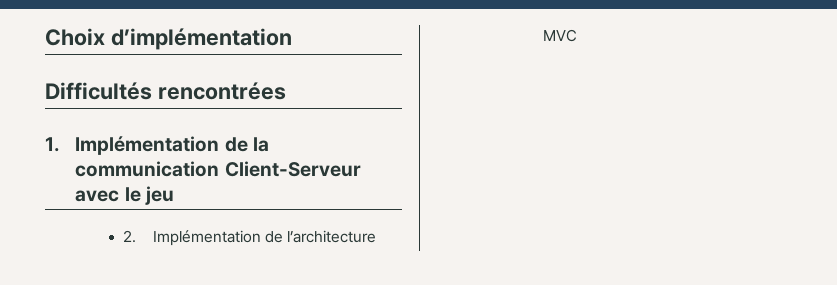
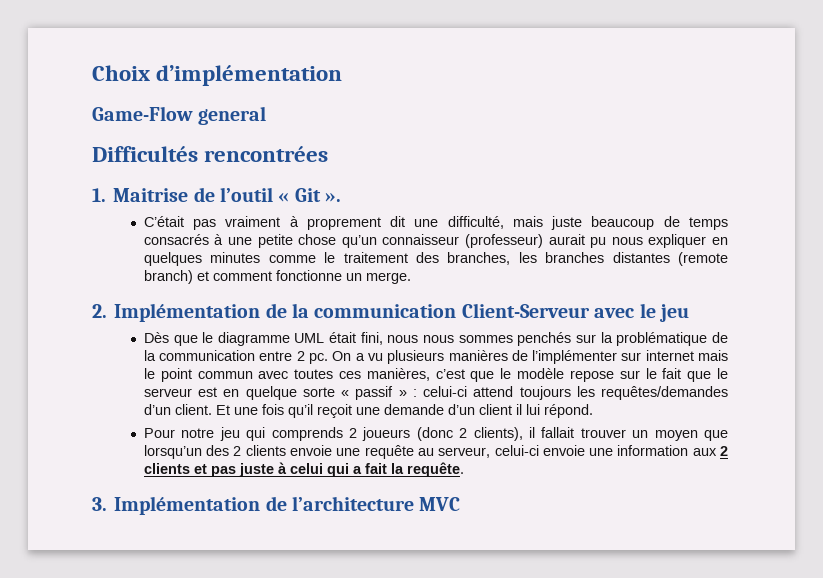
(292, 39) none -> [92,106,267,125] // Game-Flow general
(60, 144) none -> [113,187,342,202] [143,216,729,230] [143,234,728,248] [143,252,728,266] [143,270,411,284] [92,304,107,318] Maitrise de l’outil « Git ». // C’était pas vraiment à proprement dit une difficulté, mais juste beaucoup de temps consacrés à une petite chose qu’un connaisseur (professeur) aurait pu nous expliquer en quelques minutes comme le traitement des branches, les branches distantes (remote branch) et comment fonctionne un merge. // 2.
[122,230,136,243] 2. -> [143,332,729,346] [143,350,728,364] [143,368,729,382] [143,386,729,400] [143,404,593,418] [143,427,728,441] [143,445,728,459] [143,462,464,477] [92,497,107,511] Dès que le diagramme UML était fini, nous nous sommes penchés sur la problématique de la communication entre 2 pc. On a vu plusieurs manières de l’implémenter sur internet mais le point commun avec toutes ces manières, c’est que le modèle repose sur le fait que le serveur est en quelque sorte « passif » : celui-ci attend toujours les requêtes/demandes d’un client. Et une fois qu’il reçoit une demande d’un client il lui répond. // Pour notre jeu qui comprends 2 joueurs (donc 2 clients), il fallait trouver un moyen que lorsqu’un des 2 clients envoie une requête au serveur, celui-ci envoie une information aux 2 clients et pas juste à celui qui a fait la requête. // 3.

